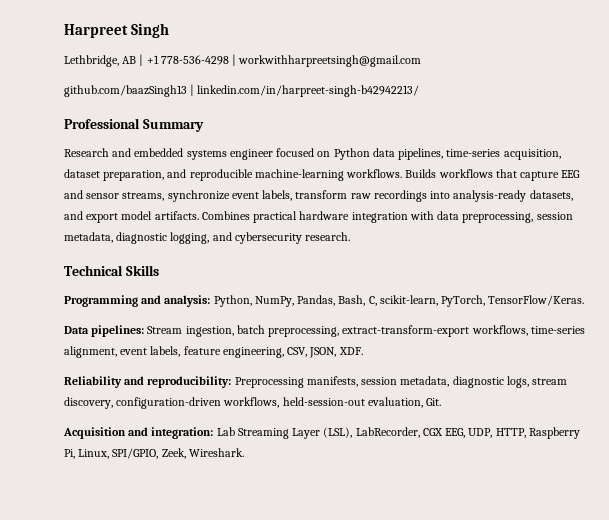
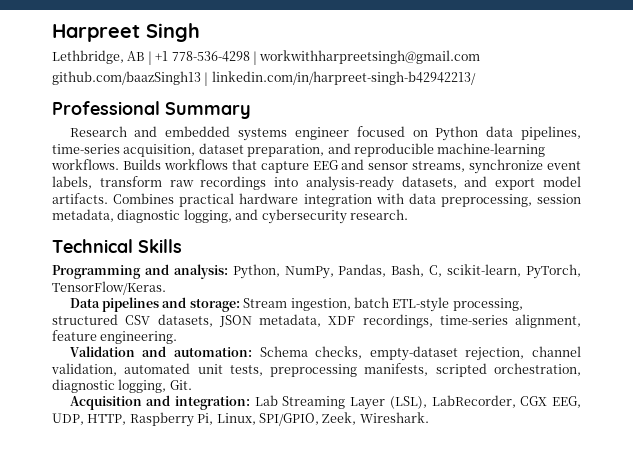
[91,325,585,337] [64,346,363,358] [64,376,568,388] [64,397,423,409] pipelines: Stream ingestion, batch preprocessing, extract-transform-export workflows, time-series alignment, event labels, feature engineering, CSV, JSON, XDF. // Reliability and reproducibility: Preprocessing manifests, session metadata, diagnostic logs, stream discovery, configuration-driven workflows, held-session-out evaluation, -> [102,297,523,312] [52,314,581,328] [52,330,178,344] [69,346,581,361] [51,363,581,377] [52,379,167,393] pipelines and storage: Stream ingestion, batch ETL-style processing, structured CSV datasets, JSON metadata, XDF recordings, time-series alignment, feature engineering. // Validation and automation: Schema checks, empty-dataset rejection, channel validation, automated unit tests, preprocessing manifests, scripted orchestration, diagnostic logging,

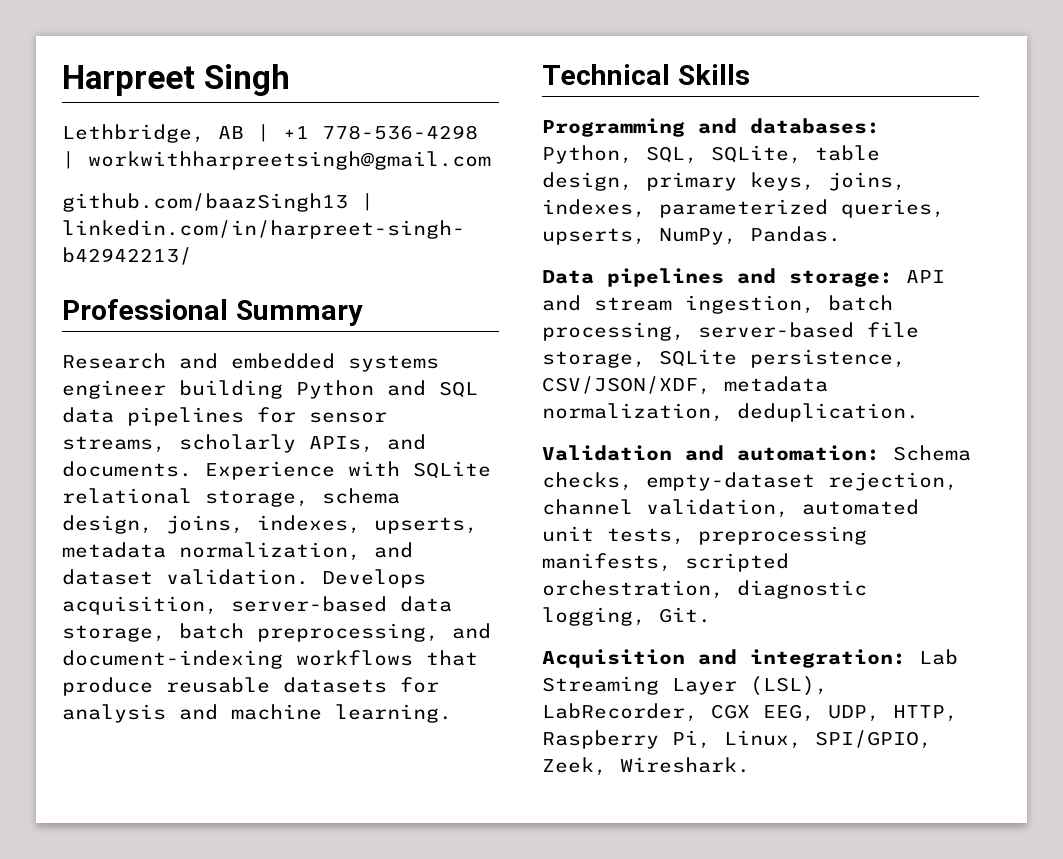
[356,126,581,141] [52,143,546,157] [51,159,581,174] [52,176,581,191] [52,193,581,207] [52,209,408,224] [52,239,182,253] [52,264,582,279] [52,281,166,295] [69,297,523,312] [52,314,581,328] [52,330,178,344] focused on Python data pipelines, time-series acquisition, dataset preparation, and reproducible machine-learning workflows. Builds workflows that capture EEG and sensor streams, synchronize event labels, transform raw recordings into analysis-ready datasets, and export model artifacts. Combines practical hardware integration with data preprocessing, session metadata, diagnostic logging, and cybersecurity research. // Technical Skills // Programming and analysis: Python, NumPy, Pandas, Bash, C, scikit-learn, PyTorch, TensorFlow/Keras. // Data pipelines and storage: Stream ingestion, batch ETL-style processing, structured CSV datasets, JSON metadata, XDF recordings, time-series alignment, feature engineering. -> [179,380,478,399] [62,407,387,426] [62,434,426,453] [62,461,491,480] [62,488,400,507] [62,515,478,534] [62,542,413,561] [62,569,426,588] [62,596,452,615] [62,623,491,642] [62,650,478,669] [62,677,439,696] [62,704,452,723] [542,64,750,85] [542,118,880,137] [542,145,880,164] [542,172,906,191] [542,199,945,218] [542,226,841,245] [542,268,945,287] [542,295,893,314] [542,322,919,341] [542,349,906,368] [542,376,828,395] [542,403,919,422] building Python and SQL data pipelines for sensor streams, scholarly APIs, and documents. Experience with SQLite relational storage, schema design, joins, indexes, upserts, metadata normalization, and dataset validation. Develops acquisition, server-based data storage, batch preprocessing, and document-indexing workflows that produce reusable datasets for analysis and machine learning. // Technical Skills // Programming and databases: Python, SQL, SQLite, table design, primary keys, joins, indexes, parameterized queries, upserts, NumPy, Pandas. // Data pipelines and storage: API and stream ingestion, batch processing, server-based file storage, SQLite persistence, CSV/JSON/XDF, metadata normalization, deduplication.

